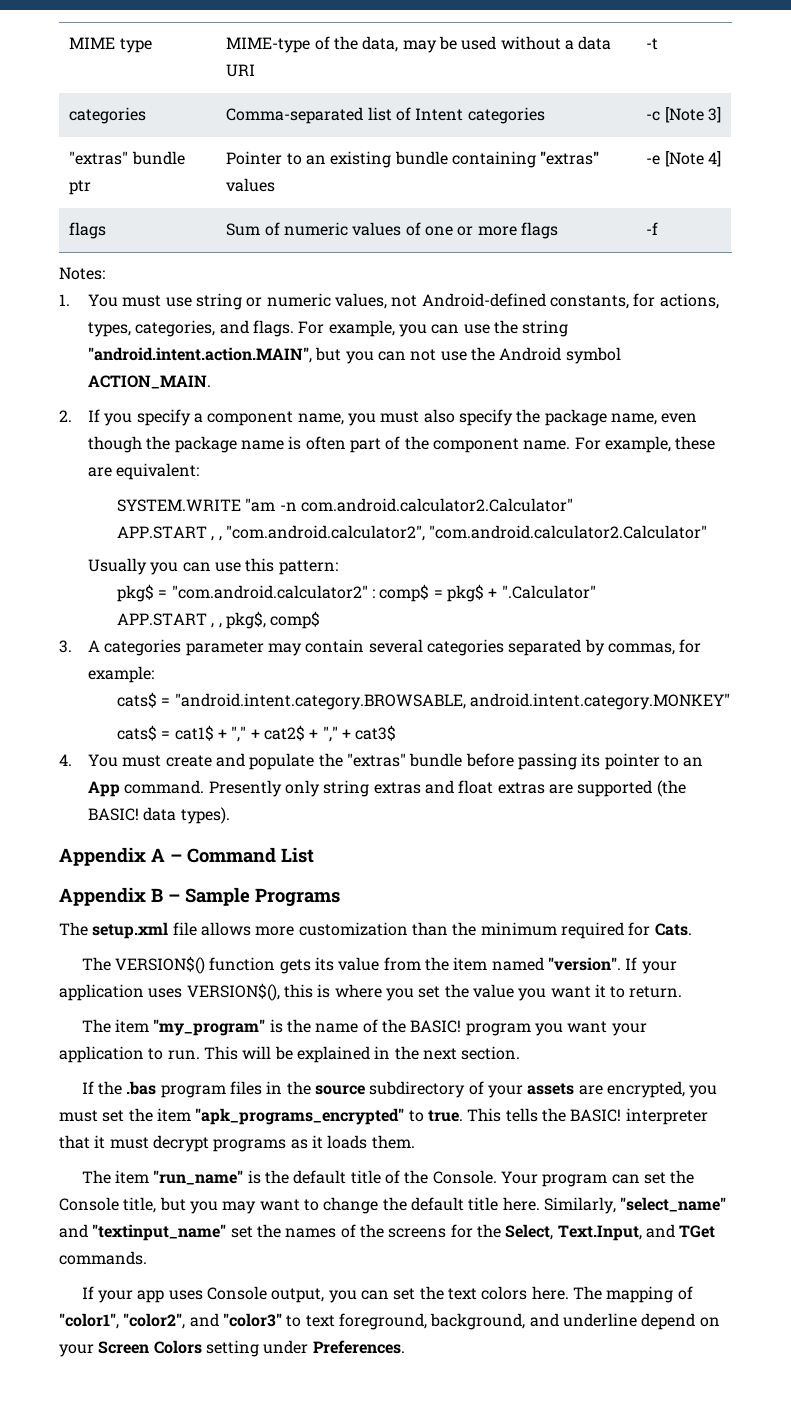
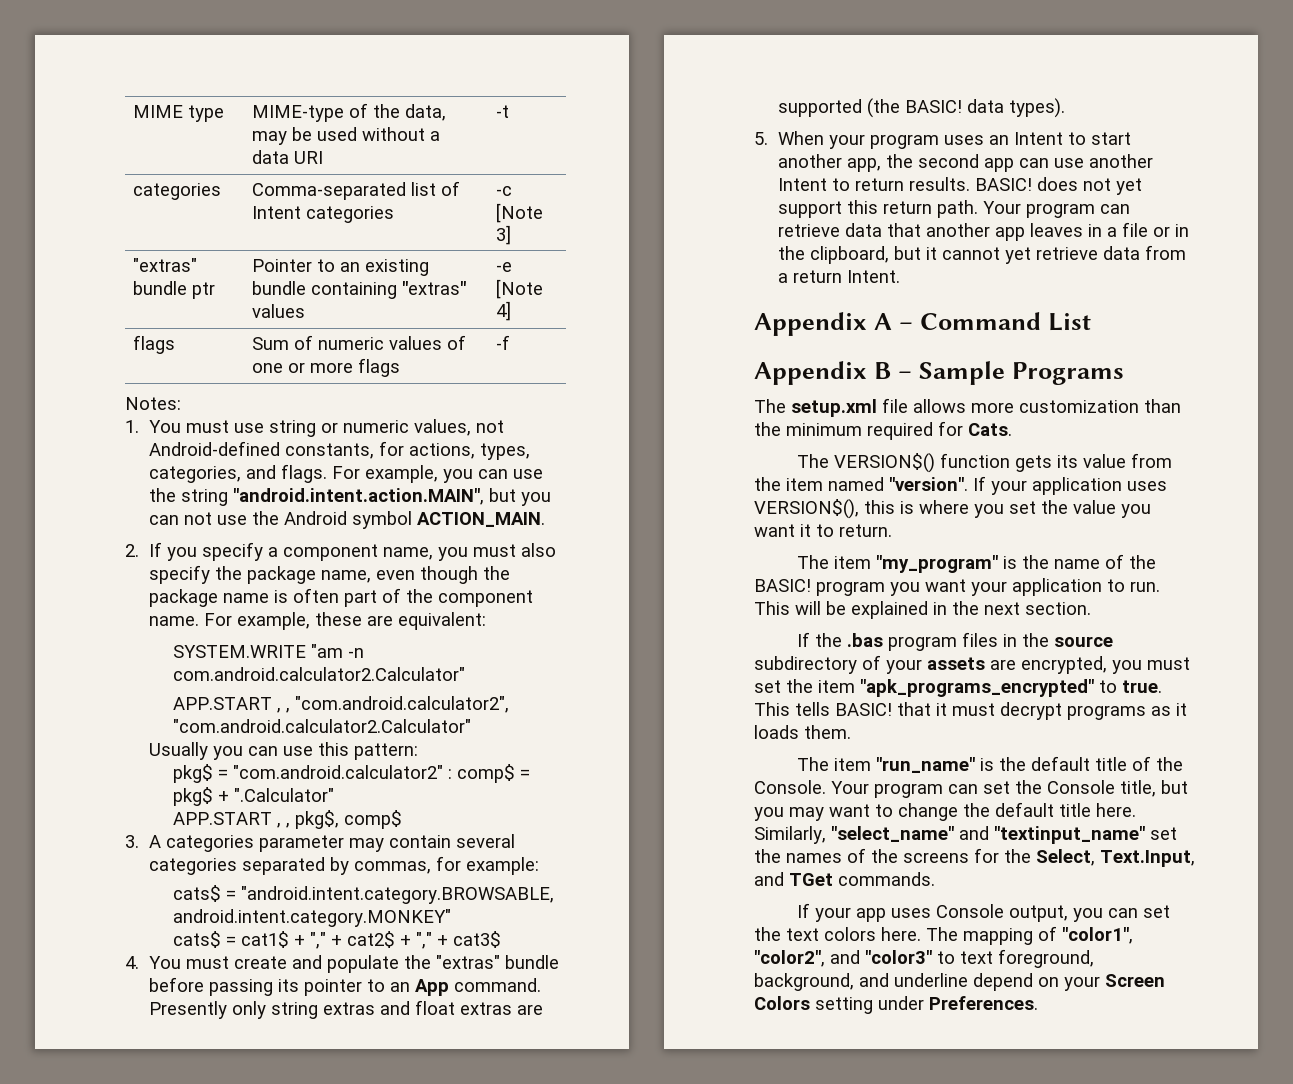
(230, 815) none -> [754,131,1132,149] [778,154,1154,172] [778,177,1143,195] [778,200,1131,218] [778,222,1190,241] [778,245,1187,264] [778,270,901,283] // 5. When your program uses an Intent to start another app, the second app can use another Intent to return results. BASIC! does not yet support this return path. Your program can retrieve data that another app leaves in a file or in the clipboard, but it cannot yet retrieve data from a return Intent.
[541,1108,708,1125] the BASIC! interpreter -> [835,703,892,716] BASIC!

